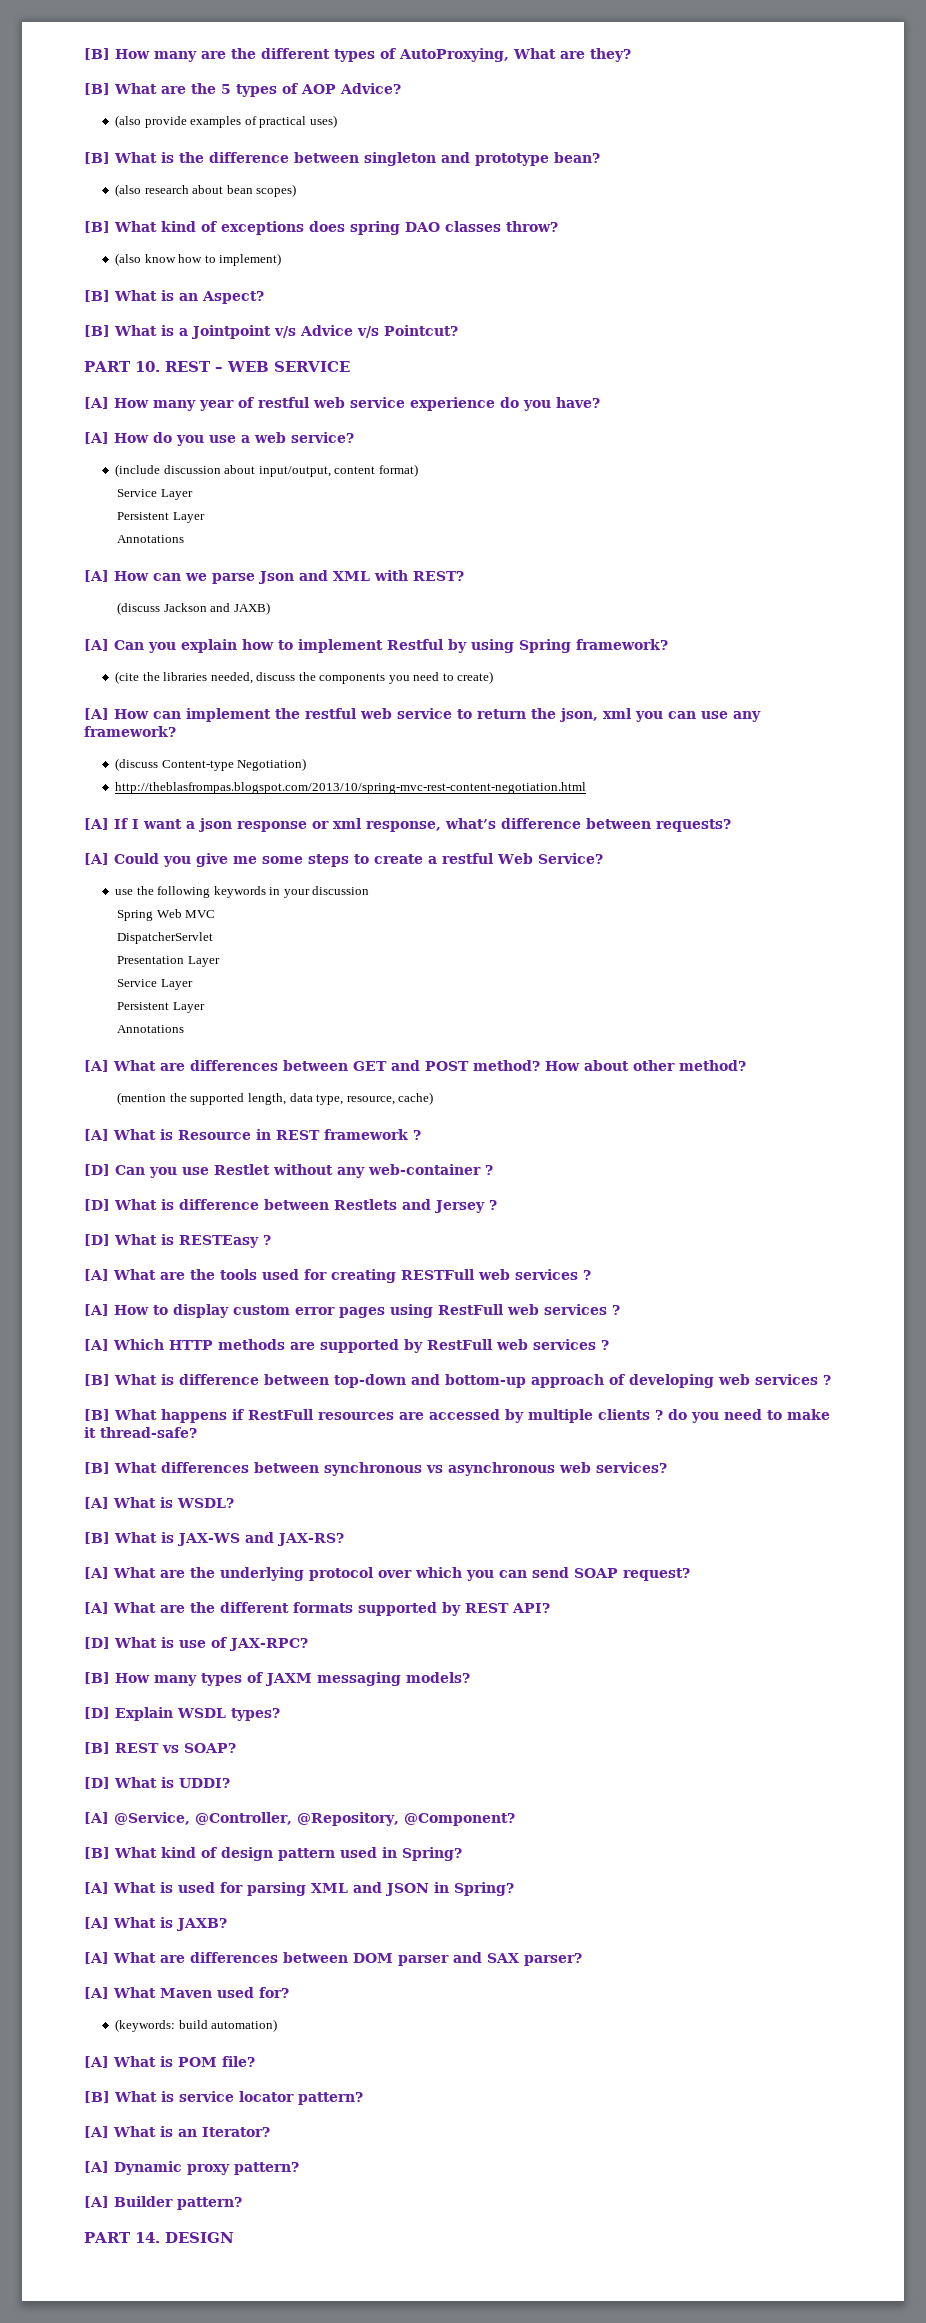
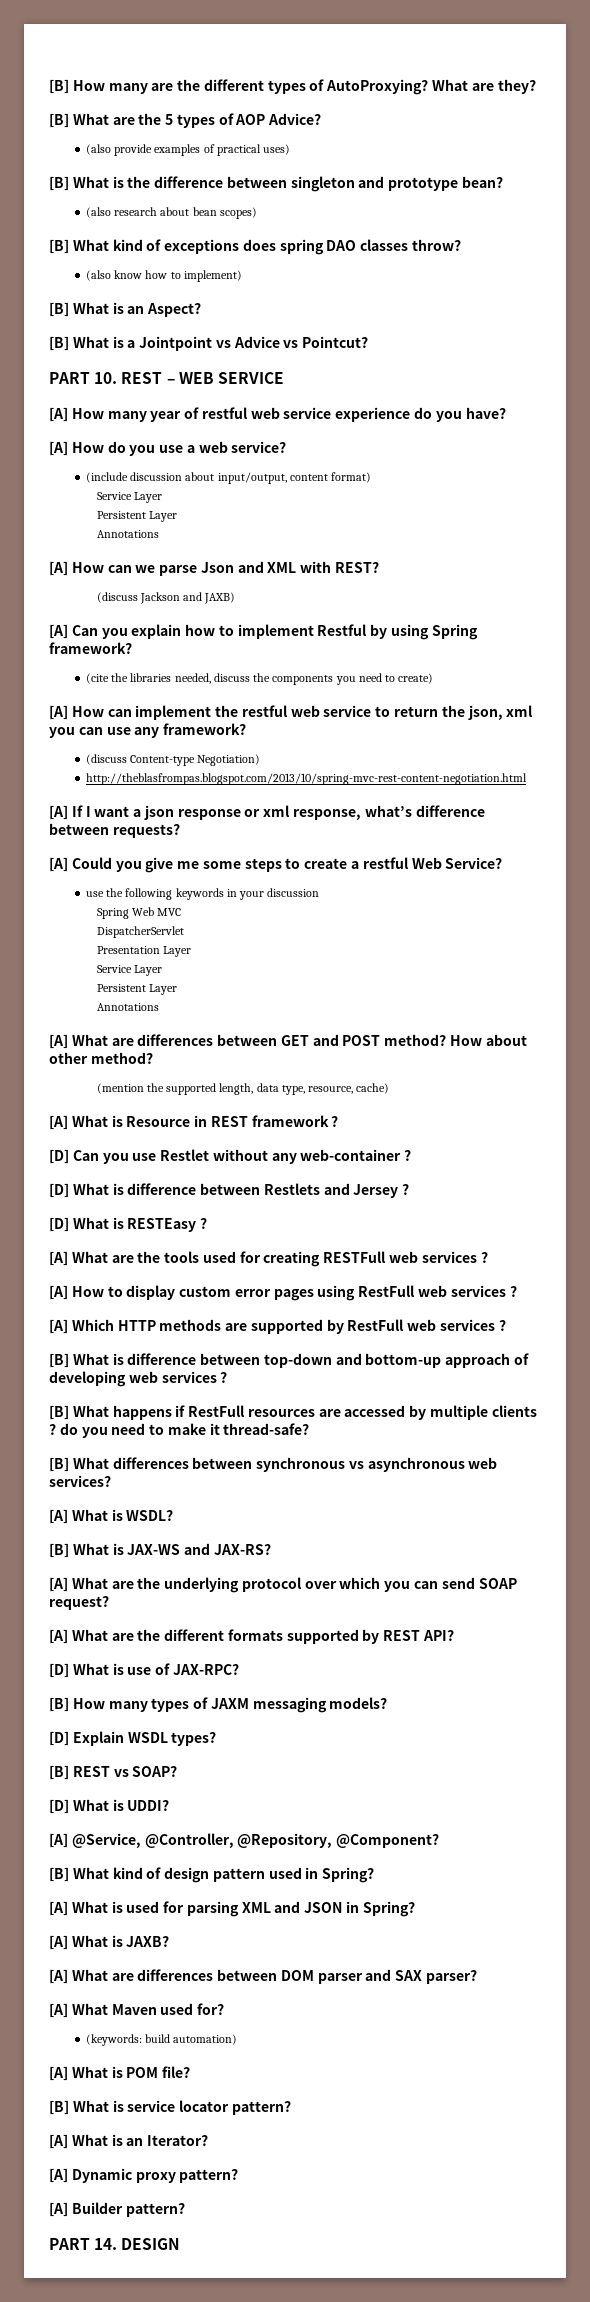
[399,48,509,62] AutoProxying, -> [326,79,429,95] AutoProxying?
[274,325,379,338] v/s Advice v/s -> [215,336,299,348] vs Advice vs

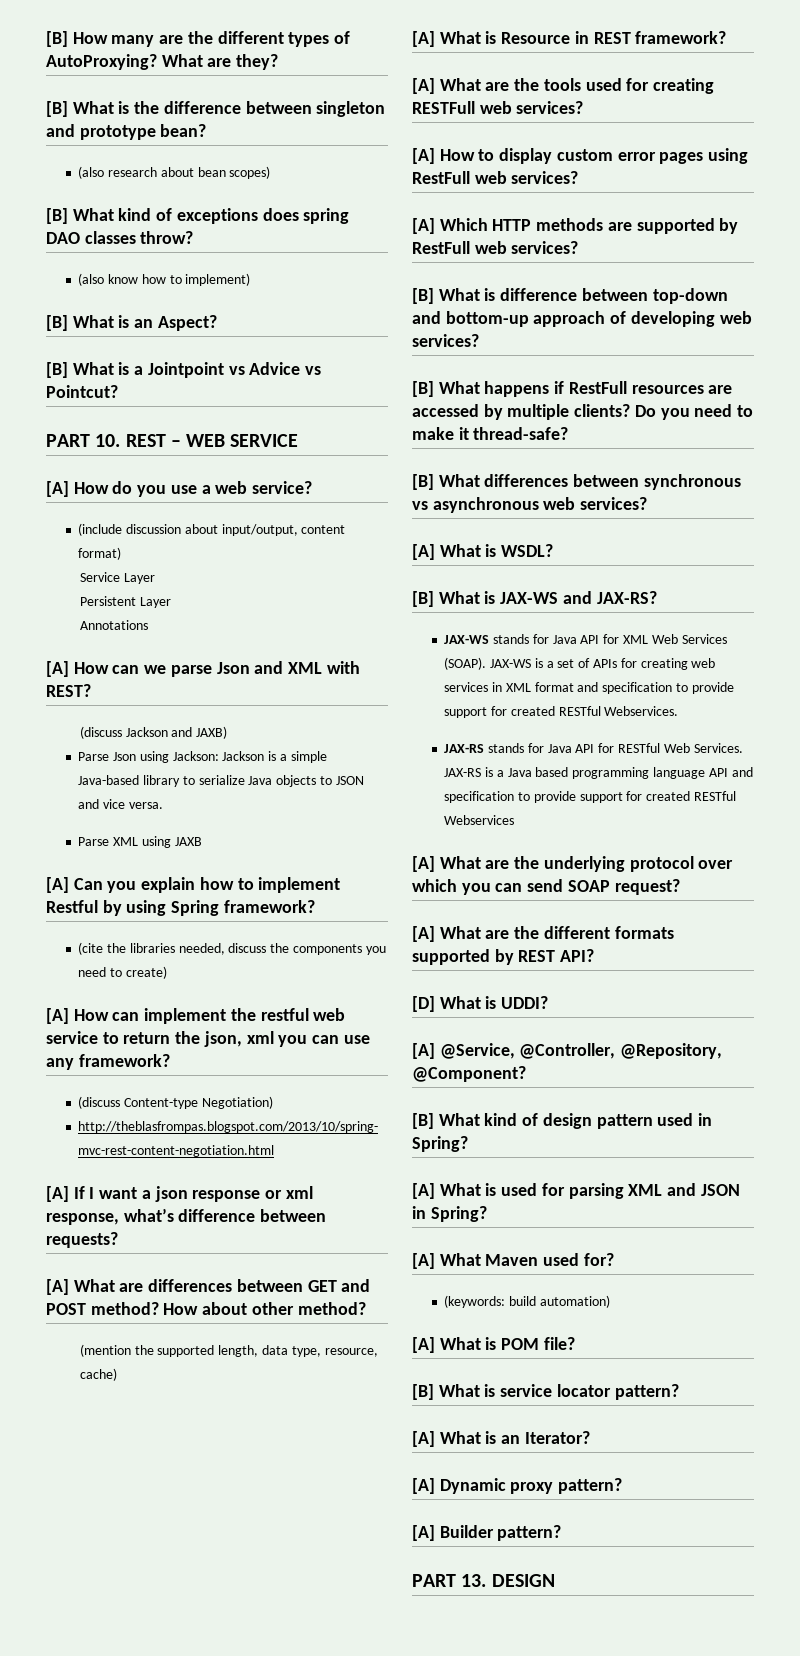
[49,113,322,128] [85,144,291,156] // [B] What are the 5 types of AOP Advice? // (also provide examples of practical uses) -> (279, 62) none
[49,407,506,422] // [A] How many year of restful web service experience do you have? -> (299, 440) none
(236, 598) none -> [78,751,327,763] [78,775,364,787] [78,799,163,809] [78,836,202,848] // Parse Json using Jackson: Jackson is a simple Java-based library to serialize Java objects to JSON and vice versa. // Parse XML using JAXB
[49,857,503,873] [85,888,320,900] [96,907,182,919] [96,926,184,938] [96,946,191,957] [96,965,162,976] [96,984,177,995] [96,1003,159,1011] // [A] Could you give me some steps to create a restful Web Service? // use the following keywords in your discussion // Spring Web MVC // DispatcherServlet // Presentation Layer // Service Layer // Persistent Layer // Annotations -> (118, 1240) none
[251,1115,339,1127] [49,1149,412,1164] [49,1183,410,1198] [49,1217,208,1232] framework ? // [D] Can you use Restlet without any web-container ? // [D] What is difference between Restlets and Jersey ? // [D] What is RESTEasy ? -> [635,31,727,44] framework?
[421,1251,488,1263] services ? -> [516,101,584,114] services?
[450,1285,517,1297] services ? -> [511,171,579,184] services?
[440,1319,506,1331] services ? -> [511,241,579,254] services?
[161,1371,228,1383] services ? -> [412,334,479,347] services?
[491,1405,537,1417] [49,1423,78,1435] clients ? do -> [574,404,656,417] clients? Do
(271, 1549) none -> [444,634,727,644] [444,657,716,670] [444,682,734,694] [444,706,679,718] [444,743,743,753] [444,767,753,779] [444,791,737,803] [444,815,515,825] // JAX-WS stands for Java API for XML Web Services (SOAP). JAX-WS is a set of APIs for creating web services in XML format and specification to provide support for created RESTful Webservices. // JAX-RS stands for Java API for RESTful Web Services. JAX-RS is a Java based programming language API and specification to provide support for created RESTful Webservices
[49,1663,239,1678] [49,1697,388,1713] [49,1731,217,1746] [49,1765,178,1780] // [D] What is use of JAX-RPC? // [B] How many types of JAXM messaging models? // [D] Explain WSDL types? // [B] REST vs SOAP? -> (595, 955) none
[49,1935,170,1950] [49,1969,478,1984] // [A] What is JAXB? // [A] What are differences between DOM parser and SAX parser? -> (487, 1214) none
[94,2238,118,2250] 14. -> [461,1574,487,1587] 13.

